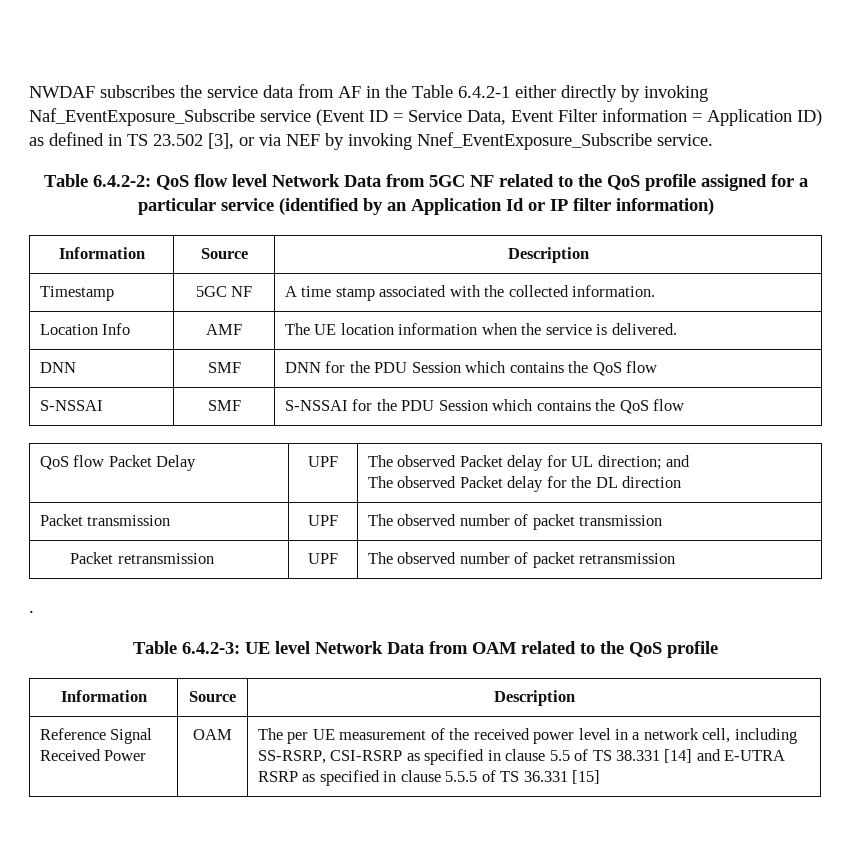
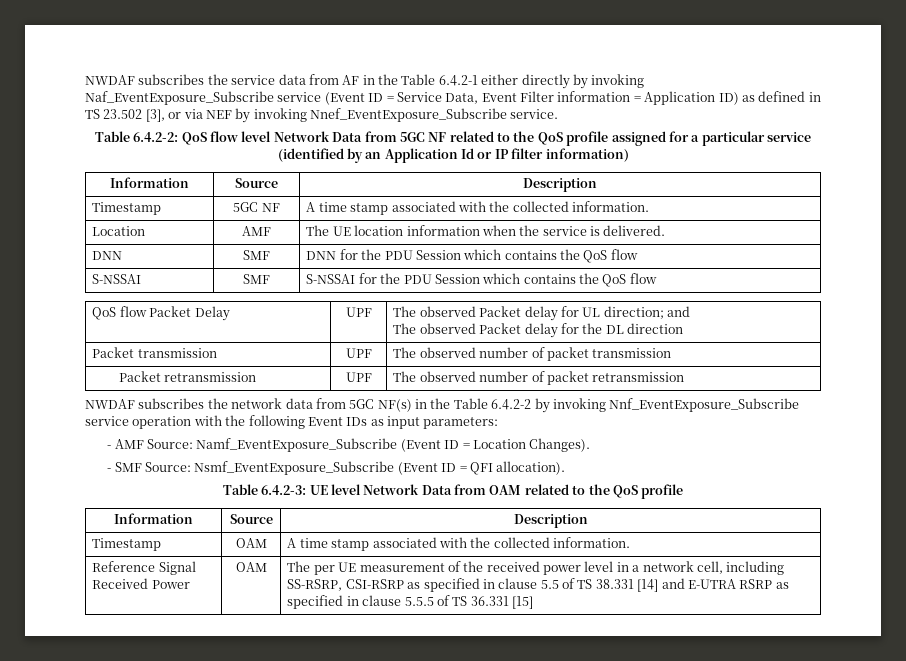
[102,323,131,335] Info -> (146, 231) none
[29,610,34,613] . -> [85,398,800,413] [85,415,499,429] [107,438,591,452] [107,461,566,475] NWDAF subscribes the network data from 5GC NF(s) in the Table 6.4.2-2 by invoking Nnf_EventExposure_Subscribe service operation with the following Event IDs as input parameters: // - AMF Source: Namf_EventExposure_Subscribe (Event ID = Location Changes). // - SMF Source: Nsmf_EventExposure_Subscribe (Event ID = QFI allocation).
(575, 698) none -> [92,538,162,551] [235,538,267,548] [287,537,630,551] // Timestamp | OAM | A time stamp associated with the collected information.

